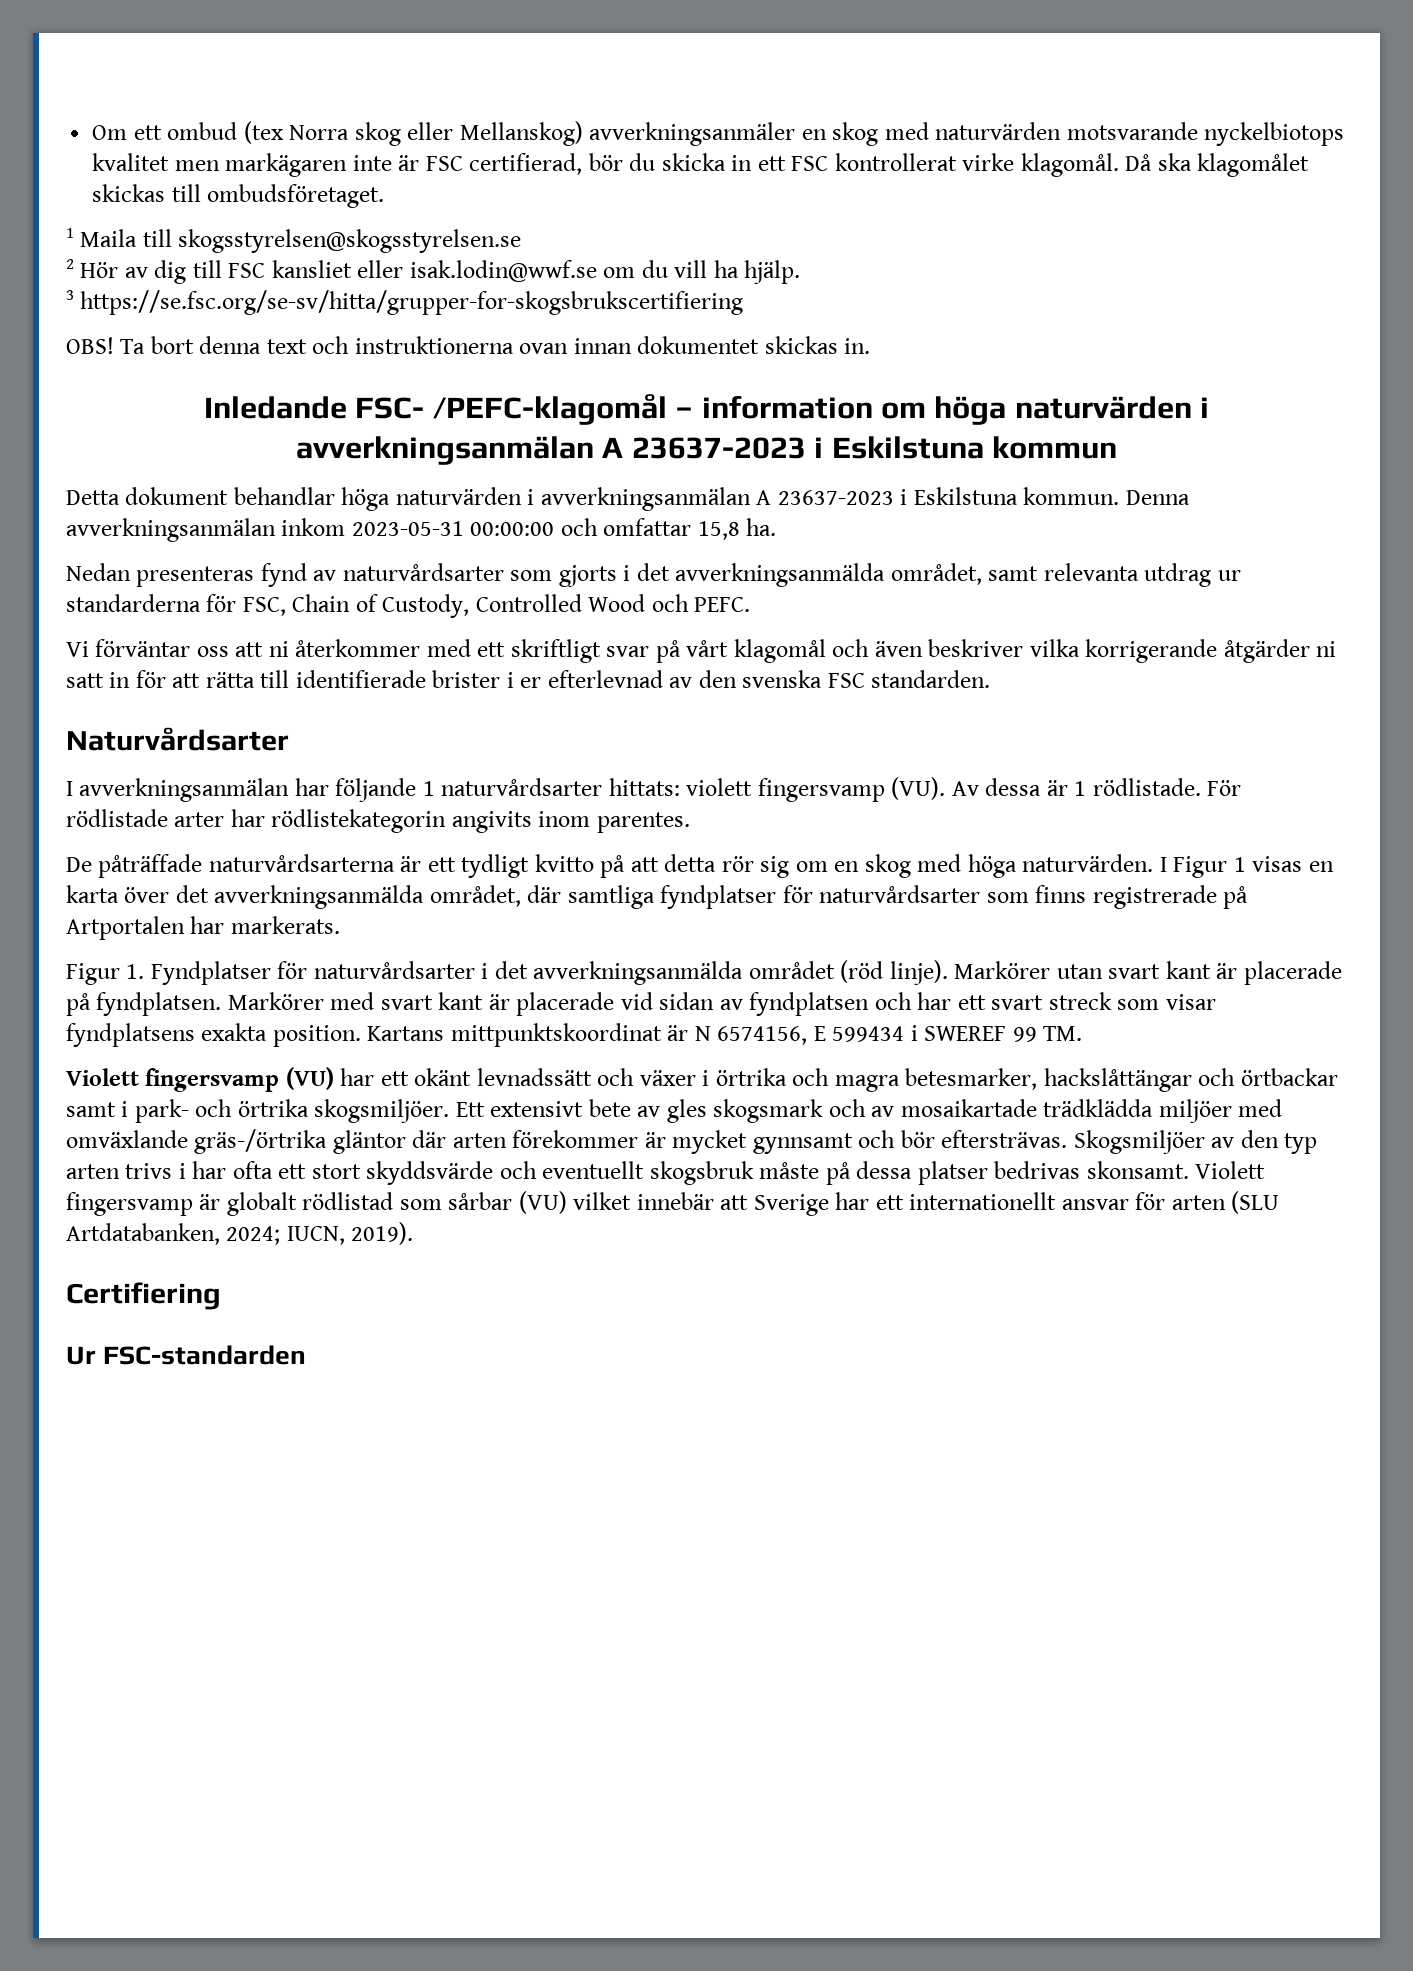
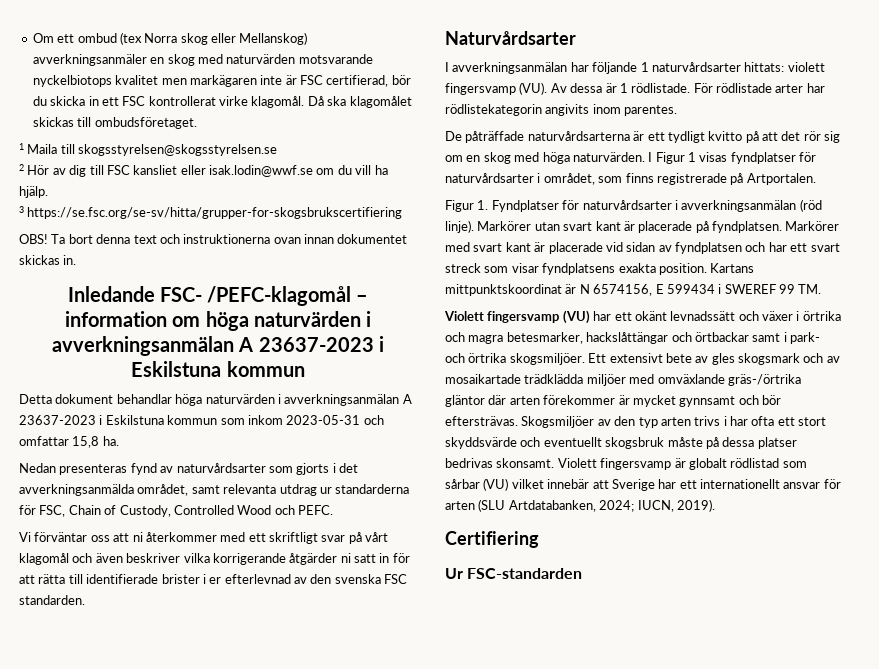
[1023,487,1190,505] [66,518,276,542] kommun. Denna avverkningsanmälan -> [167,415,245,425] kommun som
[470,522,555,536] 00:00:00 -> (361, 420) none
[664,854,717,872] detta -> [781,131,801,141] det
[1308,861,1334,872] [66,885,655,909] en karta över det avverkningsanmälda området, där samtliga -> (728, 157) none
(981, 894) none -> [537,173,595,185] i området,
[66,916,340,940] Artportalen har markerats. -> [746,173,816,185] Artportalen.
[494,961,835,985] det avverkningsanmälda området -> [681,200,797,212] avverkningsanmälan

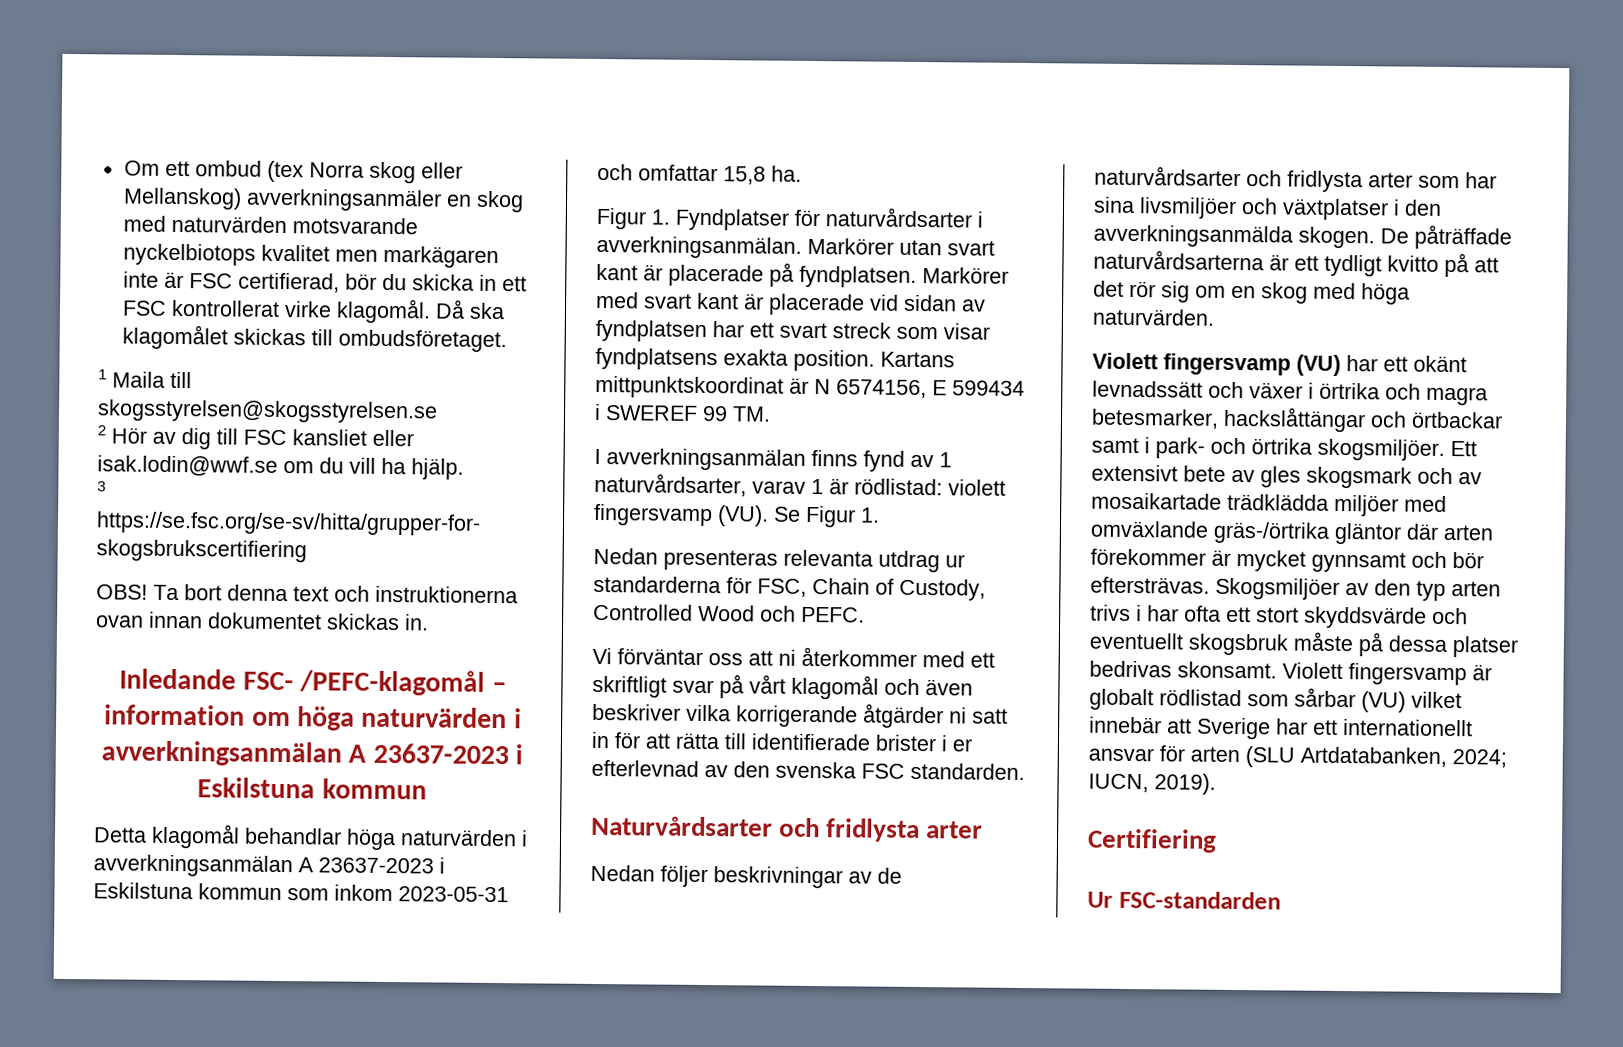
[55,394,114,404] dokument -> [151,823,240,849] klagomål
[19,463,358,475] [19,484,220,496] Nedan presenteras fynd av naturvårdsarter som gjorts i det avverkningsanmälda området, samt -> [596,207,983,231] [596,235,995,259] [596,262,1009,288] [596,291,986,316] [595,319,990,343] [595,347,955,372] [595,375,1025,399] [594,403,771,422] [594,448,952,472] [594,472,1006,497] [593,503,880,528] [593,547,778,571] Figur 1. Fyndplatser för naturvårdsarter i avverkningsanmälan. Markörer utan svart kant är placerade på fyndplatsen. Markörer med svart kant är placerade vid sidan av fyndplatsen har ett svart streck som visar fyndplatsens exakta position. Kartans mittpunktskoordinat är N 6574156, E 599434 i SWEREF 99 TM. // I avverkningsanmälan finns fynd av 1 naturvårdsarter, varav 1 är rödlistad: violett fingersvamp (VU). Se Figur 1. // Nedan presenteras
[445,62,825,74] [445,82,825,95] [445,104,678,116] // I avverkningsanmälan har följande 1 naturvårdsarter hittats: violett fingersvamp (VU). Av dessa är 1 rödlistade. För rödlistade arter har rödlistekategorin angivits inom parentes. // -> [779,817,984,843] [590,864,902,889] [1094,165,1497,193] [1093,196,1442,221] [1093,224,1375,249] och fridlysta arter // Nedan följer beskrivningar av de naturvårdsarter och fridlysta arter som har sina livsmiljöer och växtplatser i den avverkningsanmälda skogen.
[648,152,817,164] [445,173,816,185] [445,199,822,212] [445,220,840,233] [445,242,840,254] [445,263,755,275] [445,284,822,296] I Figur 1 visas fyndplatser för naturvårdsarter i området, som finns registrerade på Artportalen. // Figur 1. Fyndplatser för naturvårdsarter i avverkningsanmälan (röd linje). Markörer utan svart kant är placerade på fyndplatsen. Markörer med svart kant är placerade vid sidan av fyndplatsen och har ett svart streck som visar fyndplatsens exakta position. Kartans mittpunktskoordinat är N 6574156, E 599434 i SWEREF 99 TM. -> (1215, 317) none

